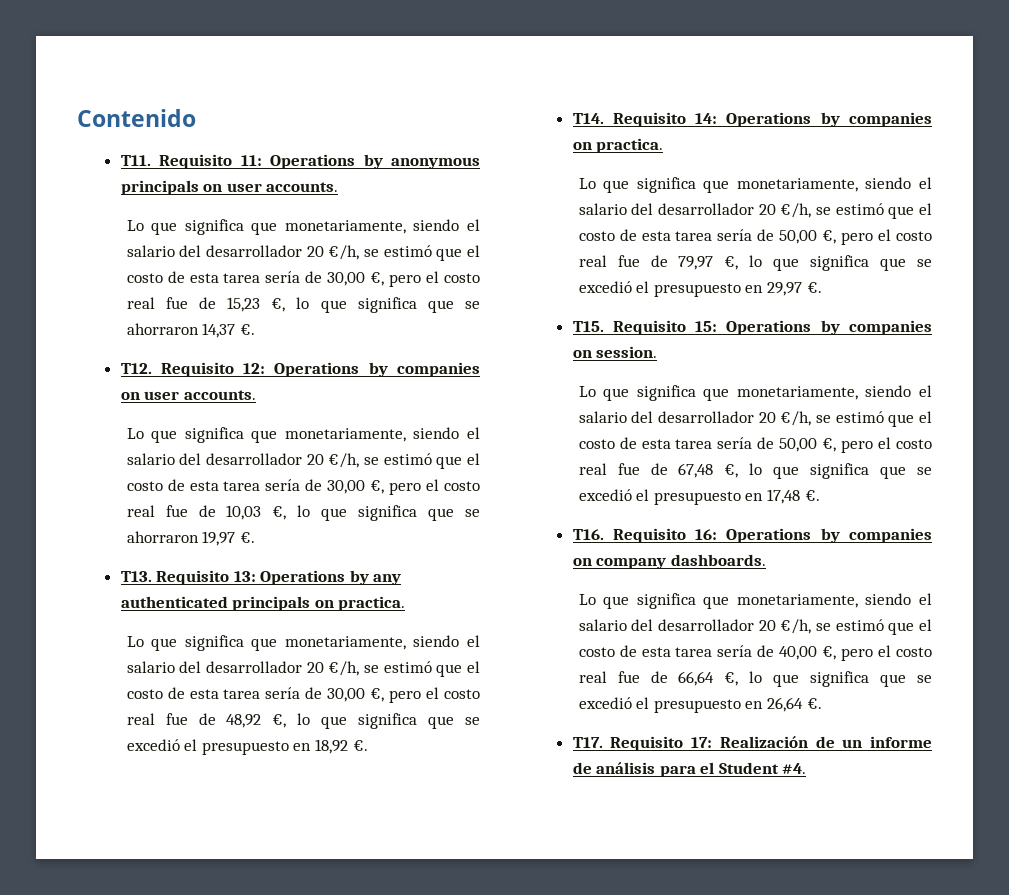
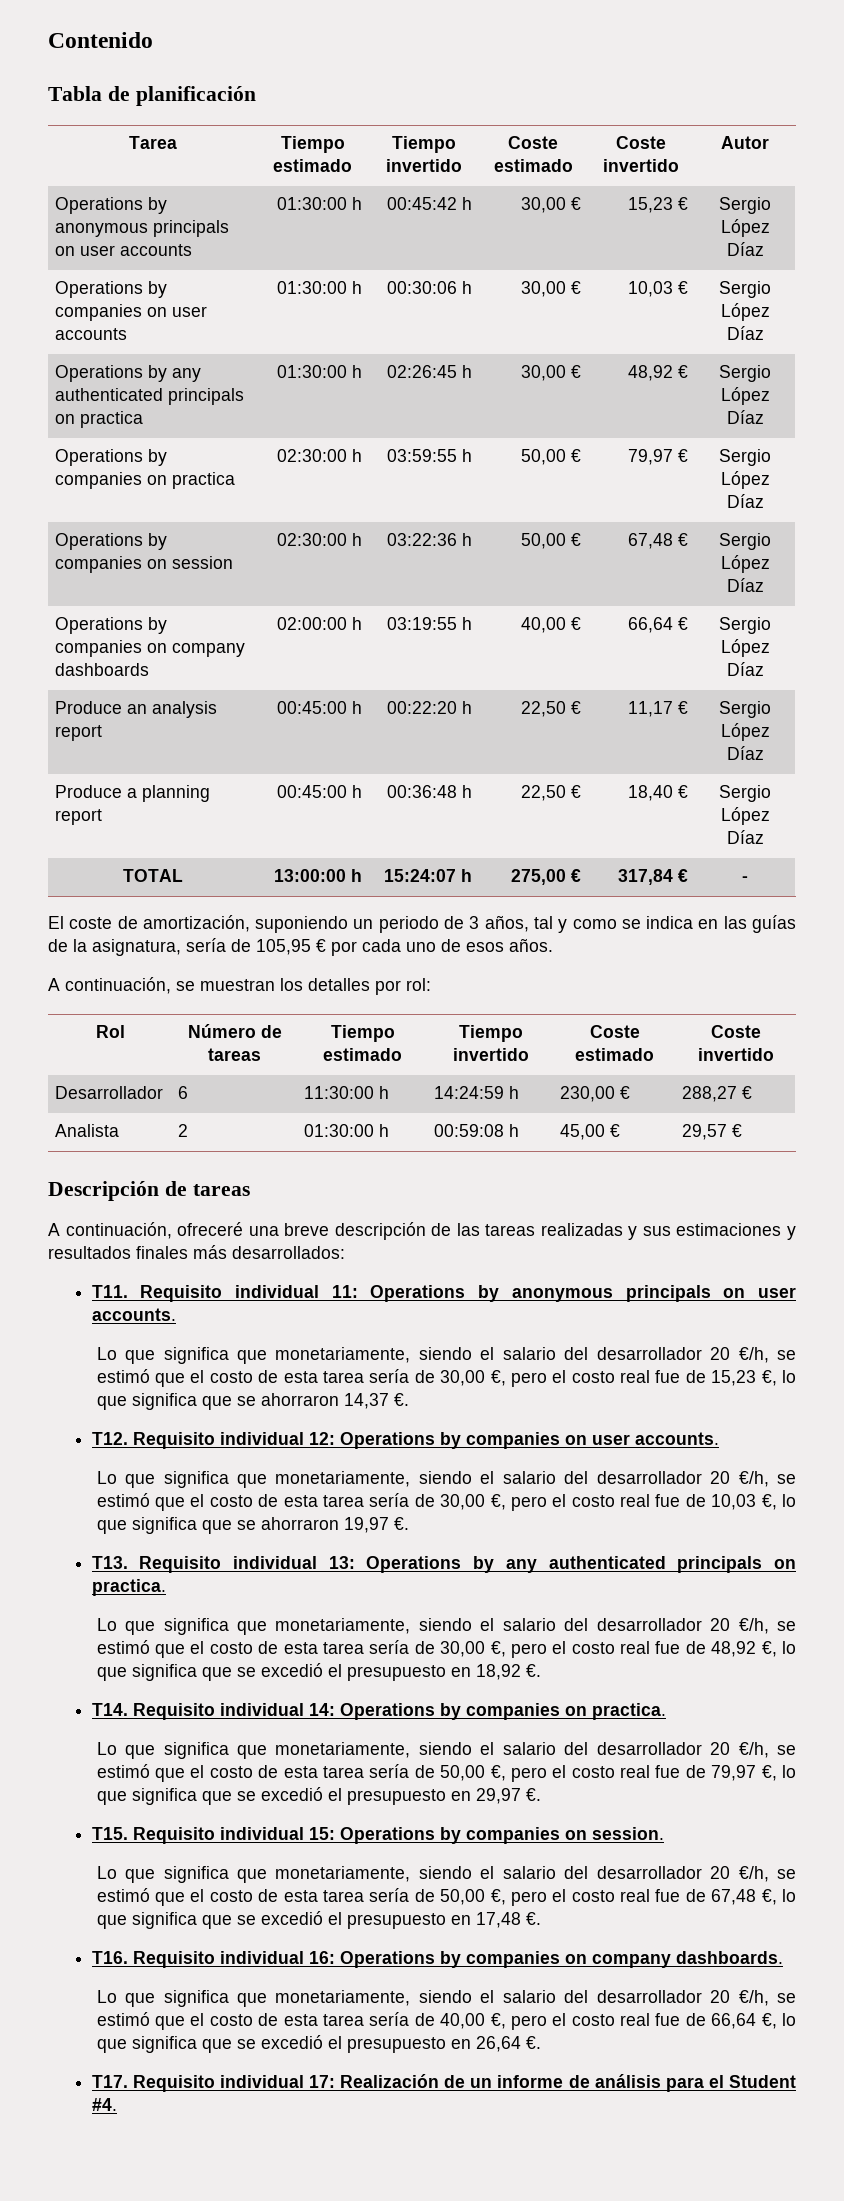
(196, 118) none -> [48,86,256,106] [128,136,177,149] [280,136,345,153] [273,159,352,172] [391,136,456,153] [385,159,462,172] [507,136,558,149] [493,159,573,172] [616,136,666,149] [603,159,679,172] [721,136,769,149] [55,197,168,214] [55,220,230,237] [55,244,193,256] [276,197,362,210] [386,197,472,210] [520,197,581,213] [627,197,688,213] [719,197,771,214] [720,219,770,237] [726,242,764,256] [55,281,168,298] [55,304,208,321] [55,328,128,340] [276,281,362,294] [386,281,472,294] [520,281,581,297] [627,281,688,297] [719,281,771,298] [720,303,770,321] [726,326,764,340] [55,365,202,382] [55,388,245,405] [55,411,144,428] [276,365,362,378] [386,365,472,378] [520,365,581,381] [627,365,688,381] [719,365,771,382] [720,387,770,405] [726,410,764,424] [55,449,168,466] [55,472,236,489] [276,449,362,462] [386,449,472,462] [520,449,581,465] [627,449,688,465] [719,449,771,466] [720,471,770,489] [726,494,764,508] [55,533,168,550] [55,556,234,573] [276,533,362,546] [386,533,472,546] [520,533,581,549] [627,533,688,549] [719,533,771,550] [720,555,770,573] [726,578,764,592] [55,617,168,634] [55,640,246,657] [55,663,150,676] [276,617,362,630] [386,617,472,630] [520,617,581,633] [627,617,688,633] [719,617,771,634] [720,639,770,657] [726,662,764,676] [55,701,218,718] [55,725,103,741] [276,701,362,714] [386,701,472,714] [520,701,581,717] [627,701,688,717] [719,701,771,718] [720,723,770,741] [726,746,764,760] [55,785,211,802] [55,809,103,825] [276,785,362,798] [386,785,472,798] [520,785,581,801] [627,785,688,801] [719,785,771,802] [720,807,770,825] [726,830,764,844] [122,869,183,882] [273,869,362,882] [383,869,472,882] [510,869,581,885] [617,869,688,885] [742,876,748,882] [48,915,796,933] [48,938,553,956] [48,977,431,995] [95,1025,125,1038] [187,1024,282,1038] [208,1048,261,1061] [330,1025,395,1042] [322,1048,402,1061] [458,1025,523,1042] [452,1048,529,1061] [589,1025,640,1038] [575,1048,654,1061] [710,1025,761,1038] [697,1048,774,1061] [55,1086,164,1099] [178,1086,189,1099] [304,1086,390,1099] [434,1086,520,1099] [560,1086,631,1102] [682,1086,753,1102] [55,1124,120,1137] [178,1124,189,1137] [304,1124,390,1137] [434,1124,520,1137] [560,1124,621,1140] [682,1124,743,1140] [48,1181,250,1201] [48,1222,797,1240] [48,1245,345,1259] // Tabla de planificación // Tarea | Tiempo estimado | Tiempo invertido | Coste estimado | Coste invertido | Autor // Operations by anonymous principals on user accounts | 01:30:00 h | 00:45:42 h | 30,00 € | 15,23 € | Sergio López Díaz // Operations by companies on user accounts | 01:30:00 h | 00:30:06 h | 30,00 € | 10,03 € | Sergio López Díaz // Operations by any authenticated principals on practica | 01:30:00 h | 02:26:45 h | 30,00 € | 48,92 € | Sergio López Díaz // Operations by companies on practica | 02:30:00 h | 03:59:55 h | 50,00 € | 79,97 € | Sergio López Díaz // Operations by companies on session | 02:30:00 h | 03:22:36 h | 50,00 € | 67,48 € | Sergio López Díaz // Operations by companies on company dashboards | 02:00:00 h | 03:19:55 h | 40,00 € | 66,64 € | Sergio López Díaz // Produce an analysis report | 00:45:00 h | 00:22:20 h | 22,50 € | 11,17 € | Sergio López Díaz // Produce a planning report | 00:45:00 h | 00:36:48 h | 22,50 € | 18,40 € | Sergio López Díaz // TOTAL | 13:00:00 h | 15:24:07 h | 275,00 € | 317,84 € | - // El coste de amortización, suponiendo un periodo de 3 años, tal y como se indica en las guías de la asignatura, sería de 105,95 € por cada uno de esos años. // A continuación, se muestran los detalles por rol: // Rol | Número de tareas | Tiempo estimado | Tiempo invertido | Coste estimado | Coste invertido // Desarrollador | 6 | 11:30:00 h | 14:24:59 h | 230,00 € | 288,27 € // Analista | 2 | 01:30:00 h | 00:59:08 h | 45,00 € | 29,57 € // Descripción de tareas // A continuación, ofreceré una breve descripción de las tareas realizadas y sus estimaciones y resultados finales más desarrollados:
(233, 161) none -> [234,1285,319,1298] individual
(234, 369) none -> [219,1432,304,1445] individual
(230, 577) none -> [232,1556,317,1569] individual
(686, 119) none -> [219,1703,304,1716] individual
(686, 327) none -> [219,1827,304,1840] individual
(686, 535) none -> [219,1951,304,1964] individual
(684, 743) none -> [219,2075,304,2088] individual

